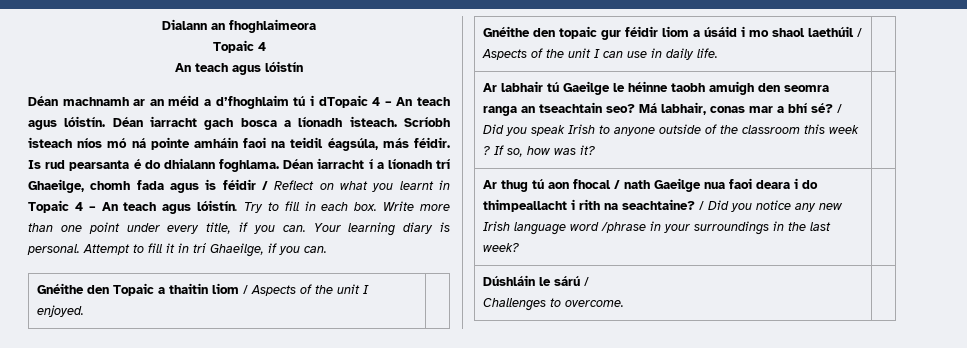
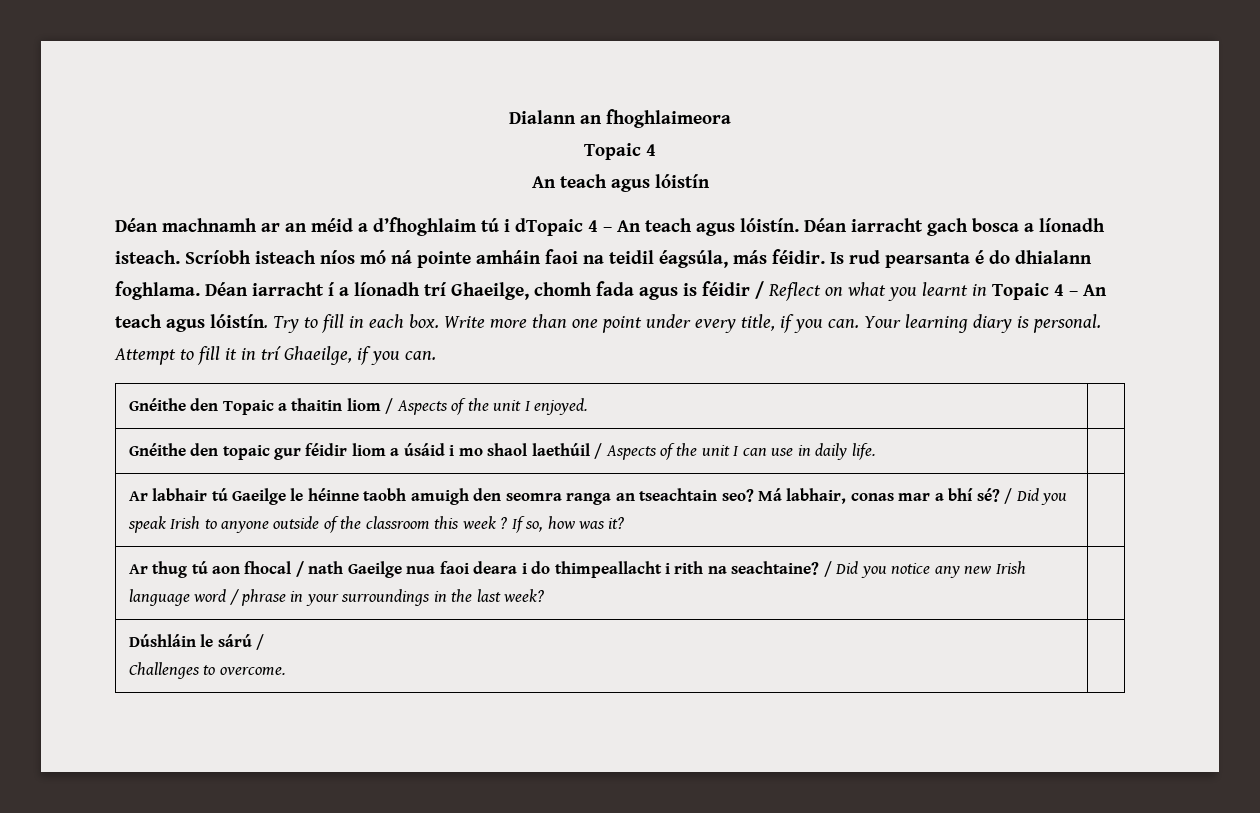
[600,222,646,233] /phrase -> [229,589,286,606] / phrase

